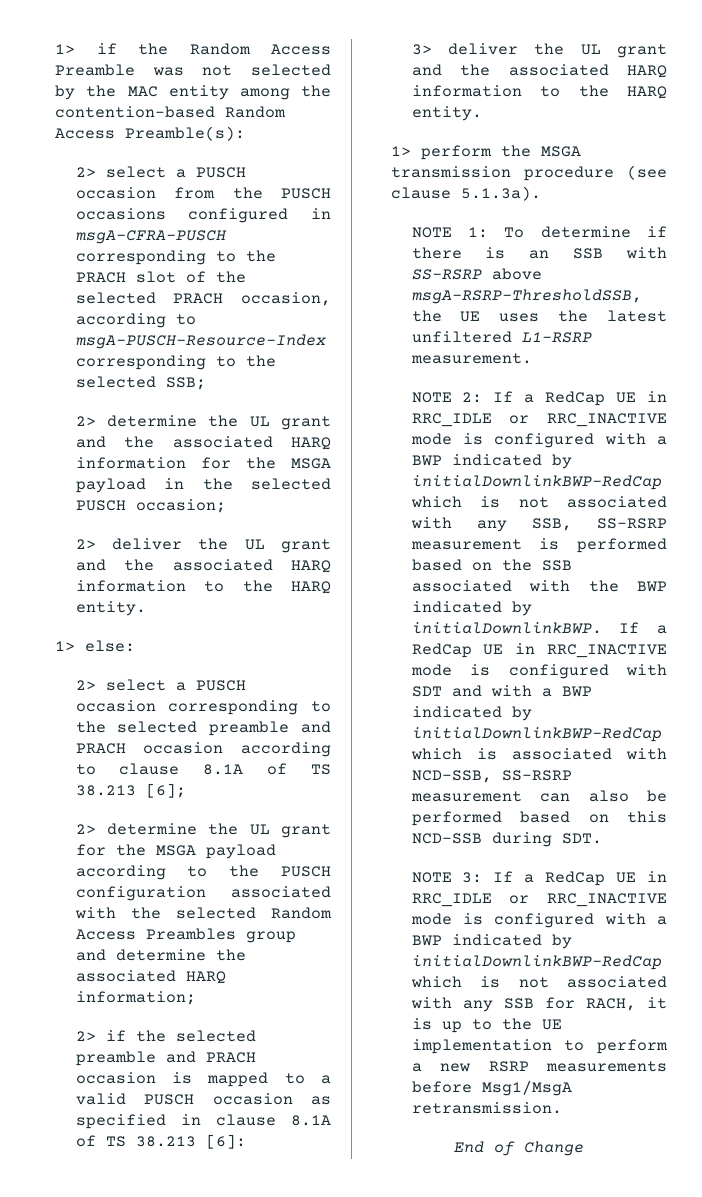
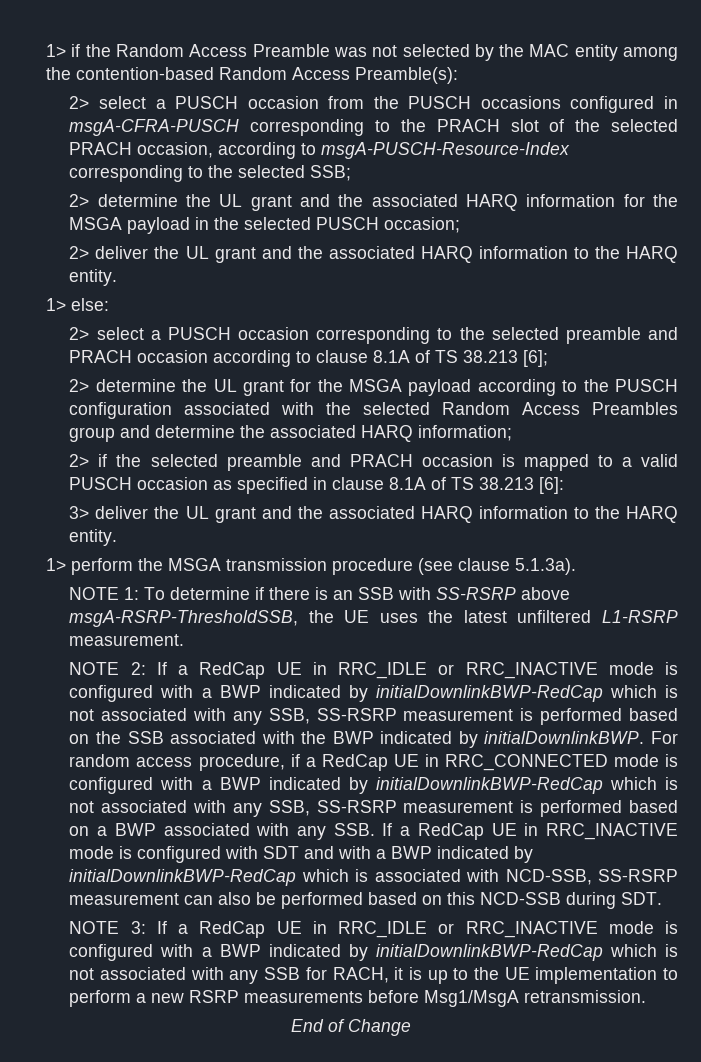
(602, 628) none -> [651,731,679,744] [69,754,679,771] [69,777,679,794] [69,800,679,817] [69,823,375,840] For random access procedure, if a RedCap UE in RRC_CONNECTED mode is configured with a BWP indicated by initialDownlinkBWP-RedCap which is not associated with any SSB, SS-RSRP measurement is performed based on a BWP associated with any SSB.

